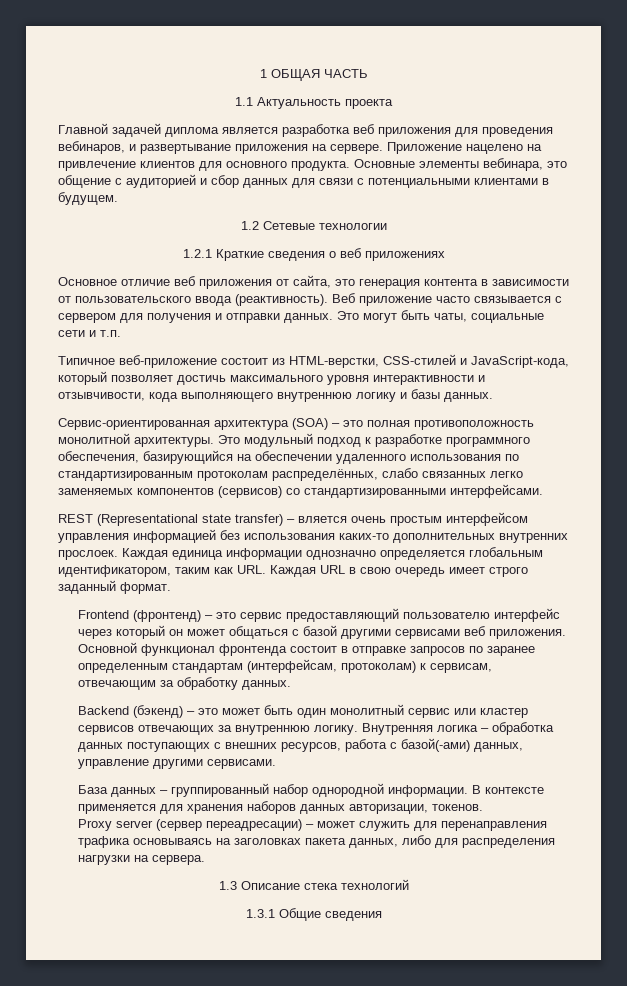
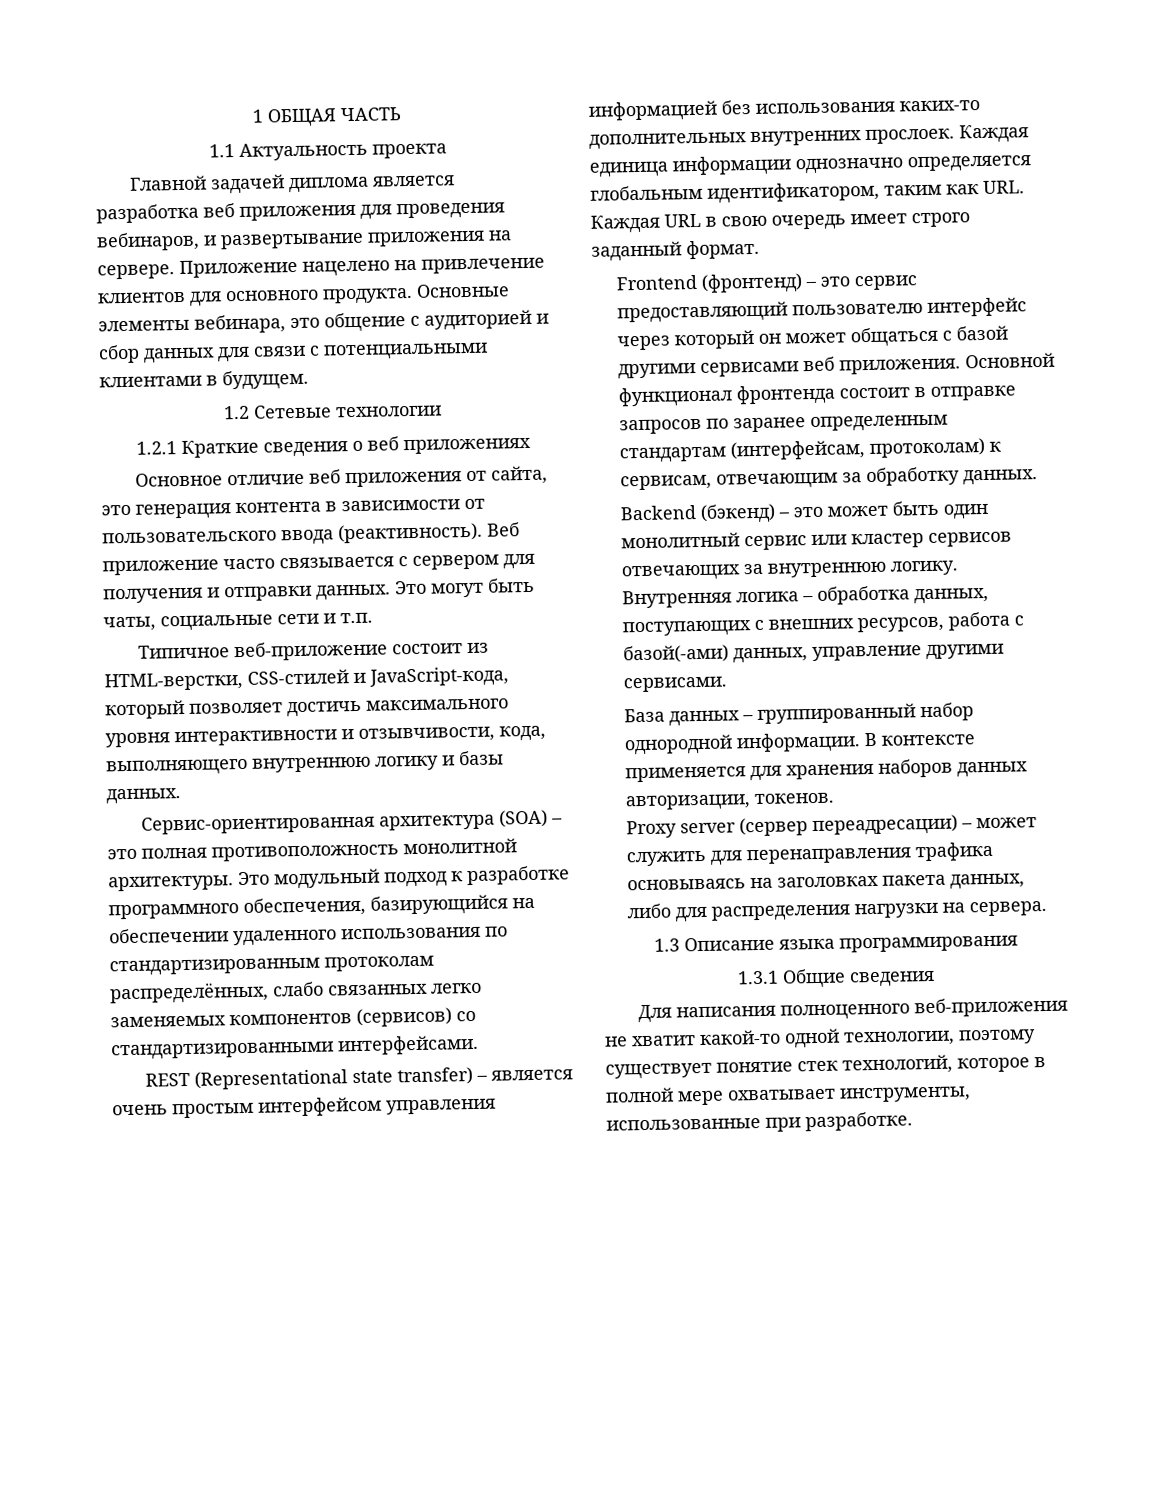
[149,392,178,402] кода -> [499,725,546,742] кода,
[298,516,347,523] вляется -> [491,1069,574,1081] является
[78,742,124,752] данных -> [914,587,990,605] данных,
[303,879,409,890] стека технологий -> [778,935,1018,953] языка программирования
(382, 916) none -> [638,996,1069,1024] [605,1028,1036,1049] [605,1054,1046,1080] [605,1086,971,1106] [606,1111,913,1132] // Для написания полноценного веб-приложения не хватит какой-то одной технологии, поэтому существует понятие стек технологий, которое в полной мере охватывает инструменты, использованные при разработке.

